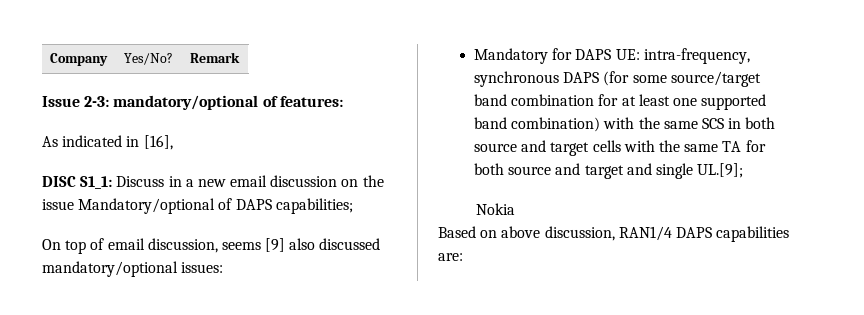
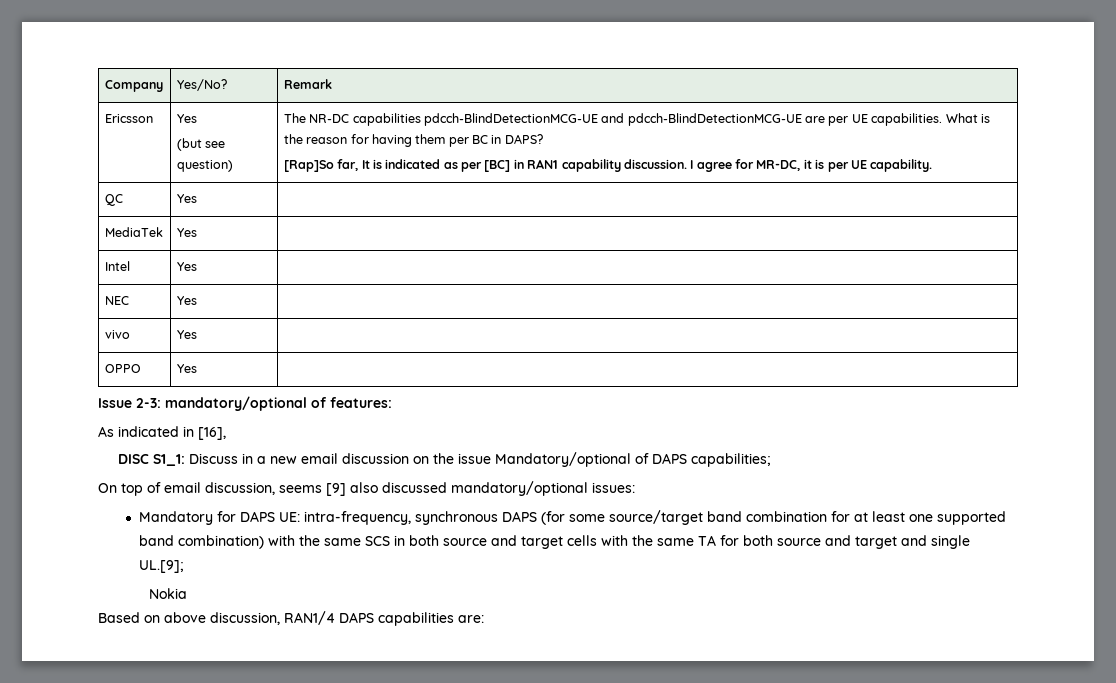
(241, 57) none -> [104,114,153,123] [176,114,197,123] [176,138,226,151] [176,160,233,172] [283,113,990,126] [283,134,543,147] [283,159,933,172] [104,194,123,206] [176,194,197,203] [104,227,163,237] [176,228,197,237] [104,261,130,271] [176,262,197,271] [104,296,129,305] [176,296,197,305] [104,330,130,339] [176,330,197,339] [104,364,141,373] [176,364,197,373] // Ericsson | Yes // (but see question) | The NR-DC capabilities pdcch-BlindDetectionMCG-UE and pdcch-BlindDetectionMCG-UE are per UE capabilities. What is the reason for having them per BC in DAPS? // [Rap]So far, It is indicated as per [BC] in RAN1 capability discussion. I agree for MR-DC, it is per UE capability. // QC | Yes | // MediaTek | Yes | // Intel | Yes | // NEC | Yes | // vivo | Yes | // OPPO | Yes |

